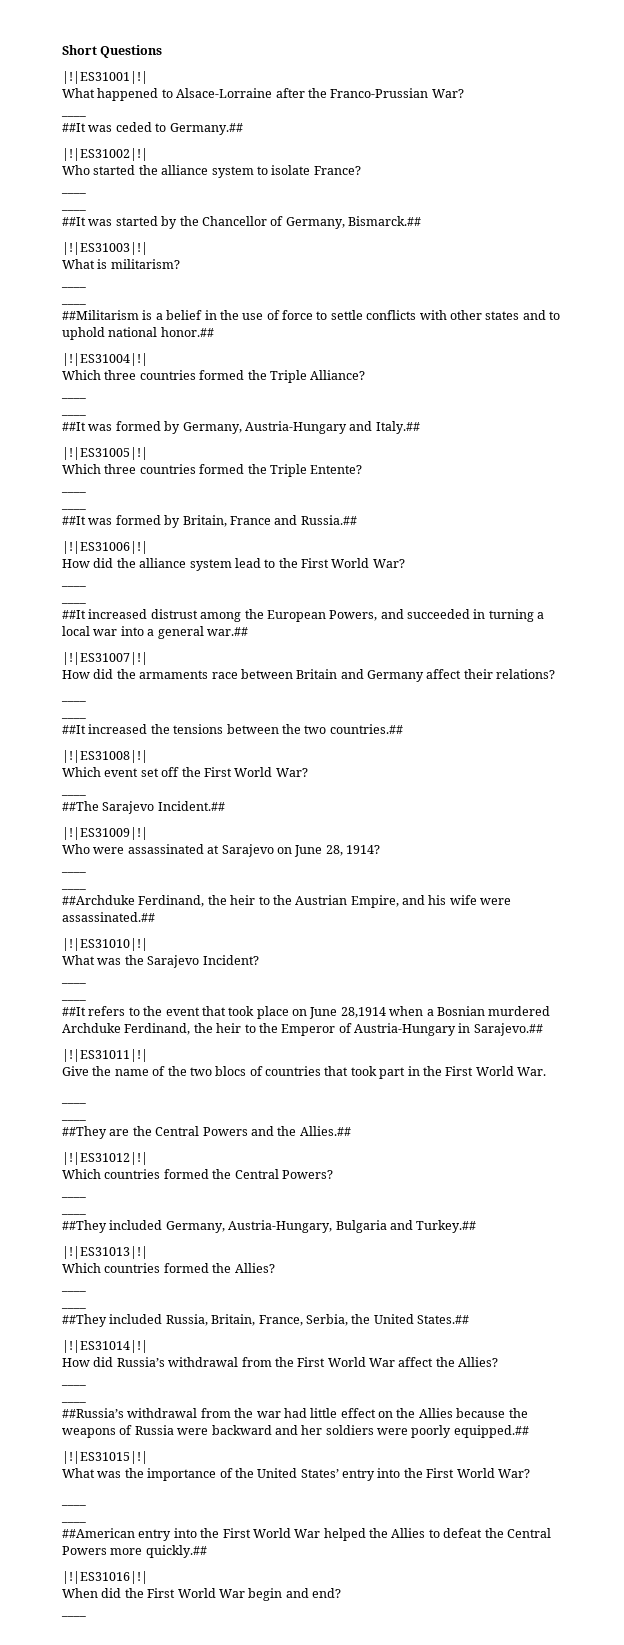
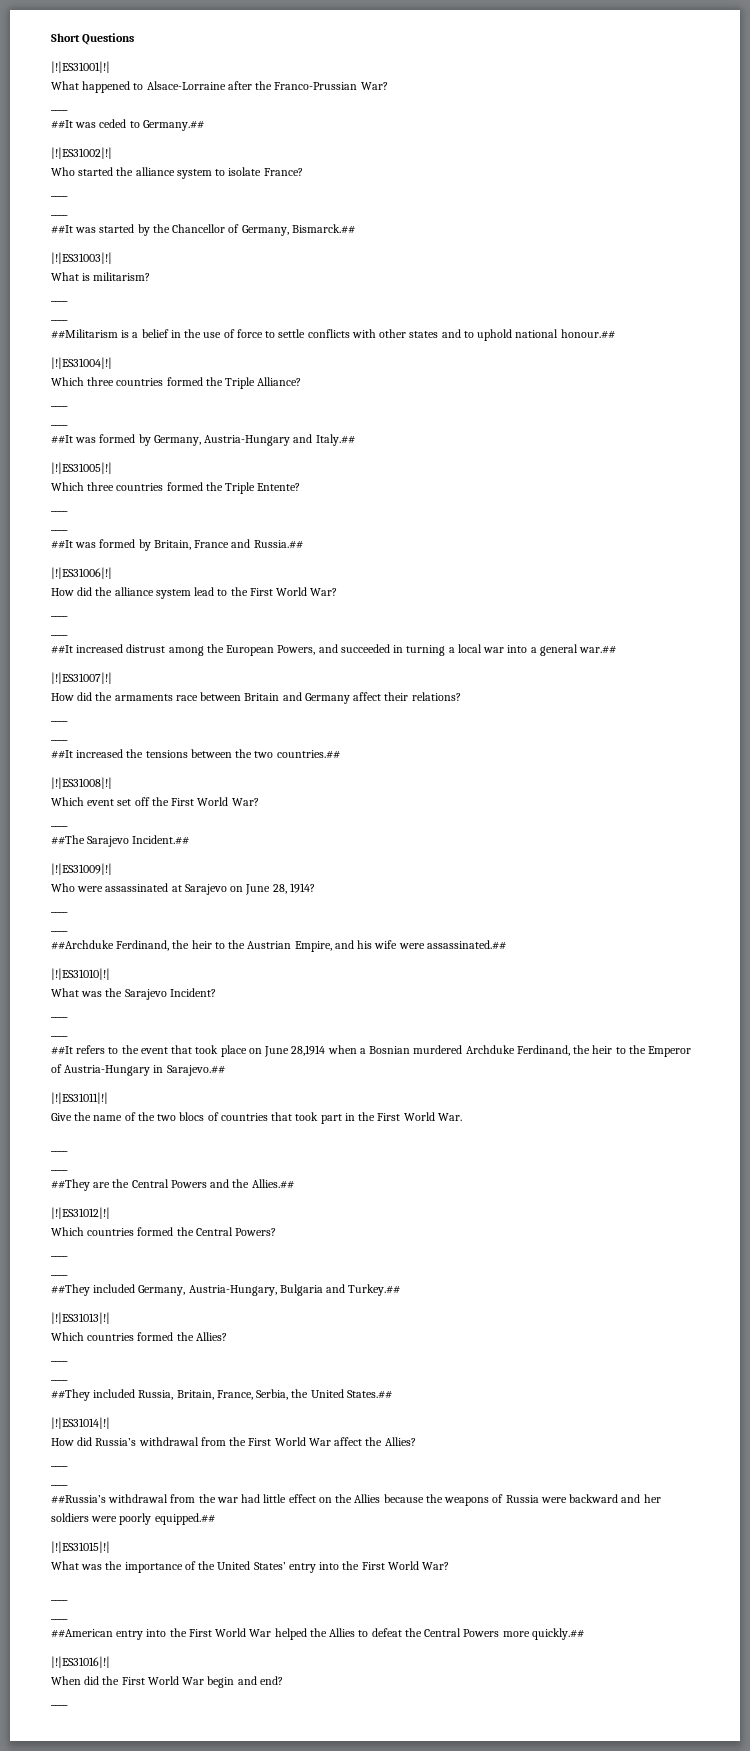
[160,327,214,337] honor.## -> [560,329,615,339] honour.##

